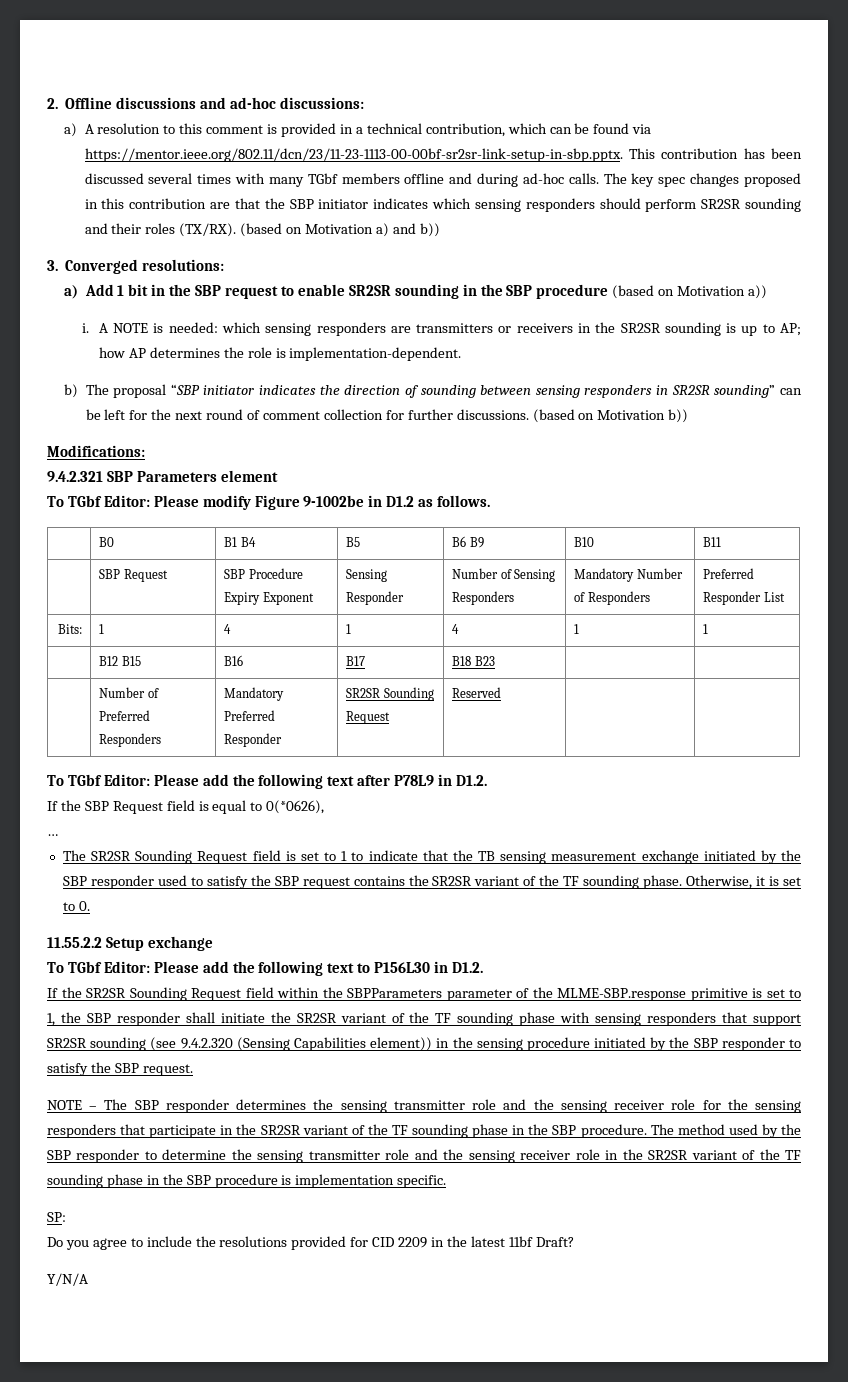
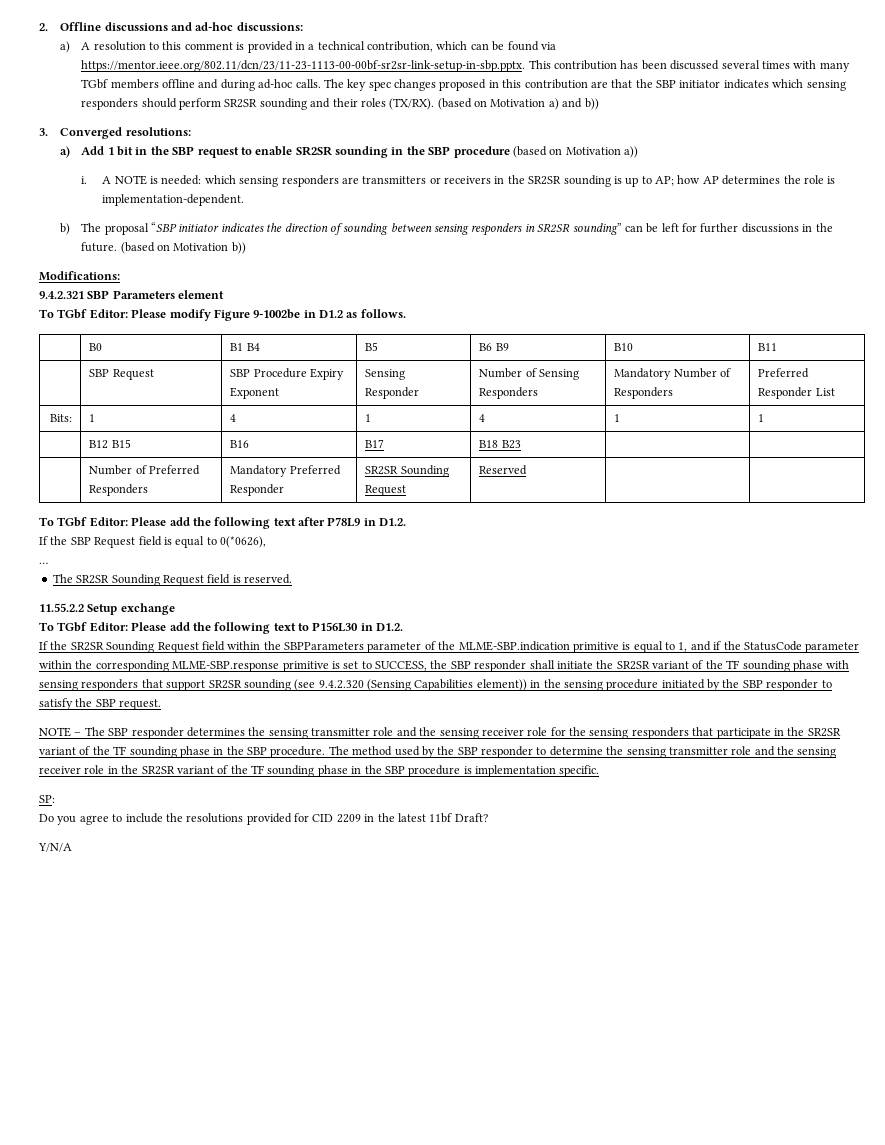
[151,409,529,420] the next round of comment collection for further discussions. -> [700,223,833,233] [81,242,118,252] further discussions in the future.
[300,850,802,864] [62,875,801,889] [62,901,90,911] set to 1 to indicate that the TB sensing measurement exchange initiated by the SBP responder used to satisfy the SBP request contains the SR2SR variant of the TF sounding phase. Otherwise, it is set to 0. -> [244,574,292,584] reserved.
(553, 992) none -> [458,641,860,653] [39,660,169,672] MLME-SBP.indication primitive is equal to 1, and if the StatusCode parameter within the corresponding
[47,1013,55,1026] 1, -> [375,660,427,671] SUCCESS,

